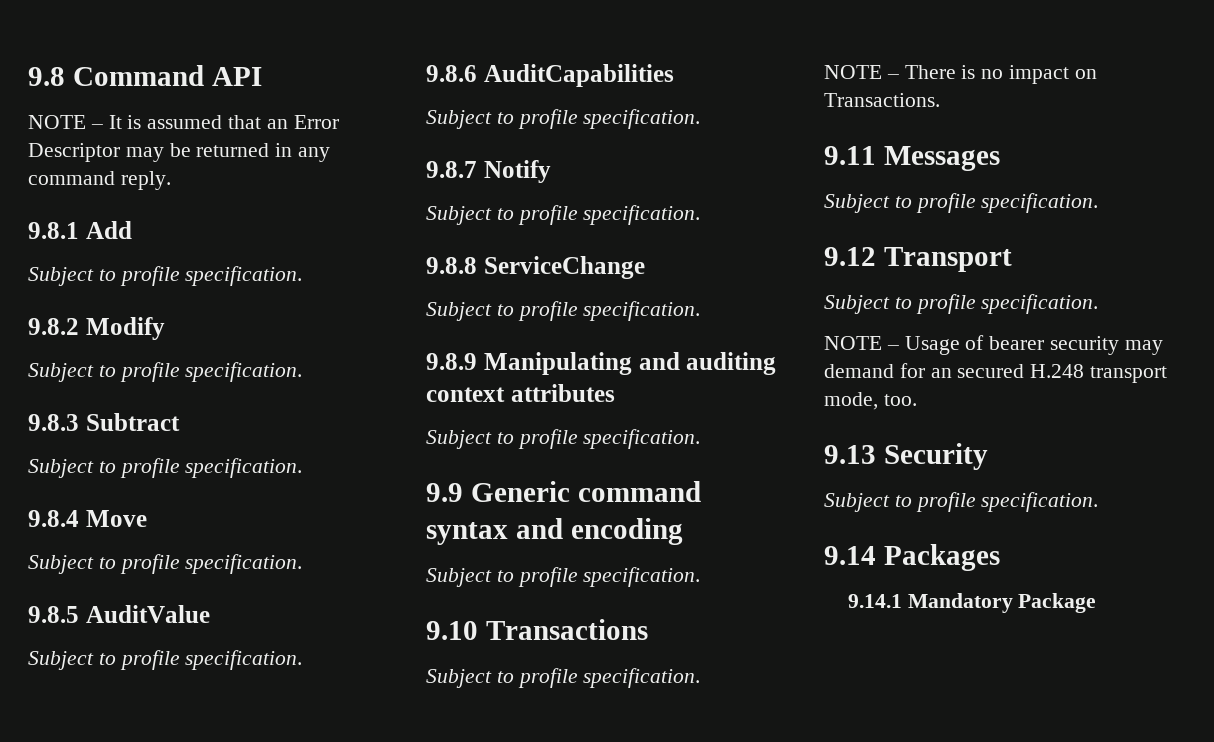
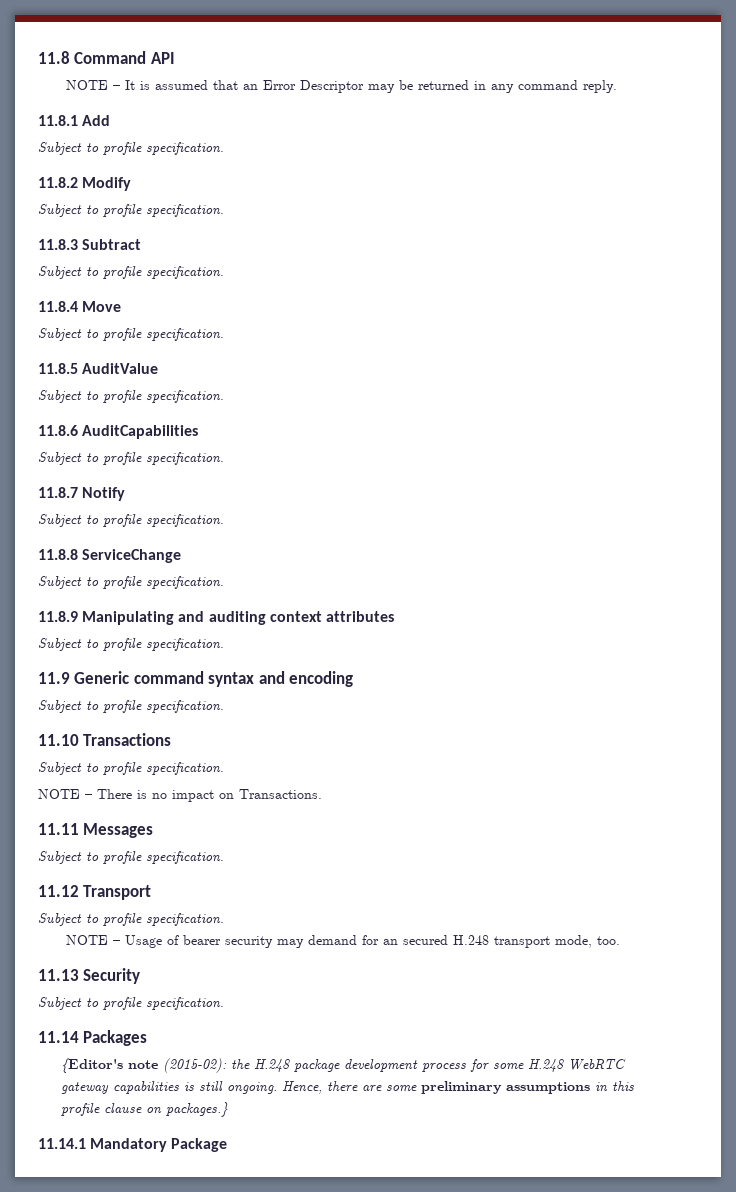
[28,67,65,86] 9.8 -> [38,51,70,64] 11.8
[28,222,79,239] 9.8.1 -> [38,115,78,126] 11.8.1
[28,318,79,335] 9.8.2 -> [38,177,78,188] 11.8.2
[28,414,79,431] 9.8.3 -> [38,239,78,250] 11.8.3
[28,510,79,527] 9.8.4 -> [38,301,78,312] 11.8.4
[28,606,79,623] 9.8.5 -> [38,363,78,374] 11.8.5
[426,65,477,82] 9.8.6 -> [38,425,78,436] 11.8.6
[426,161,477,178] 9.8.7 -> [38,487,78,498] 11.8.7
[426,257,477,274] 9.8.8 -> [38,549,78,560] 11.8.8
[426,353,477,370] 9.8.9 -> [38,611,78,622] 11.8.9
[426,483,463,502] 9.9 -> [38,672,70,684] 11.9
[426,621,478,640] 9.10 -> [38,734,79,746] 11.10
[824,146,876,165] 9.11 -> [38,823,79,835] 11.11
[824,247,876,266] 9.12 -> [38,885,79,897] 11.12
[824,445,876,464] 9.13 -> [38,969,79,981] 11.13
[824,546,876,565] 9.14 -> [38,1031,79,1043] 11.14
[847,594,902,608] 9.14.1 -> [60,1058,626,1073] [60,1081,634,1094] [60,1102,228,1117] [38,1138,86,1149] {Editor's note (2015-02): the H.248 package development process for some H.248 WebRTC gateway capabilities is still ongoing. Hence, there are some preliminary assumptions in this profile clause on packages.} // 11.14.1

